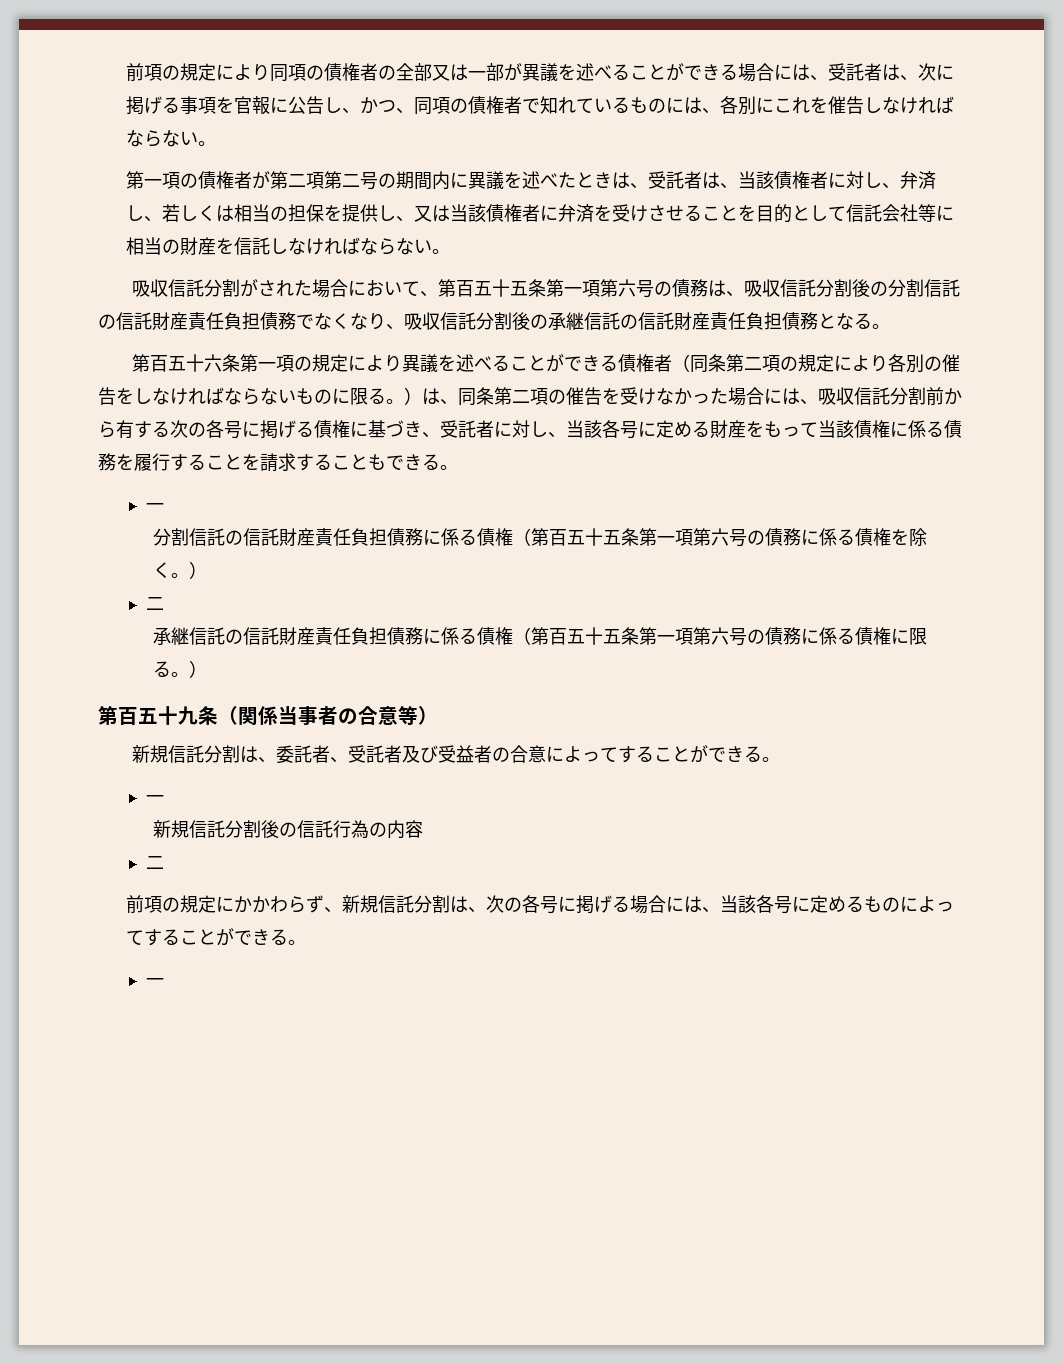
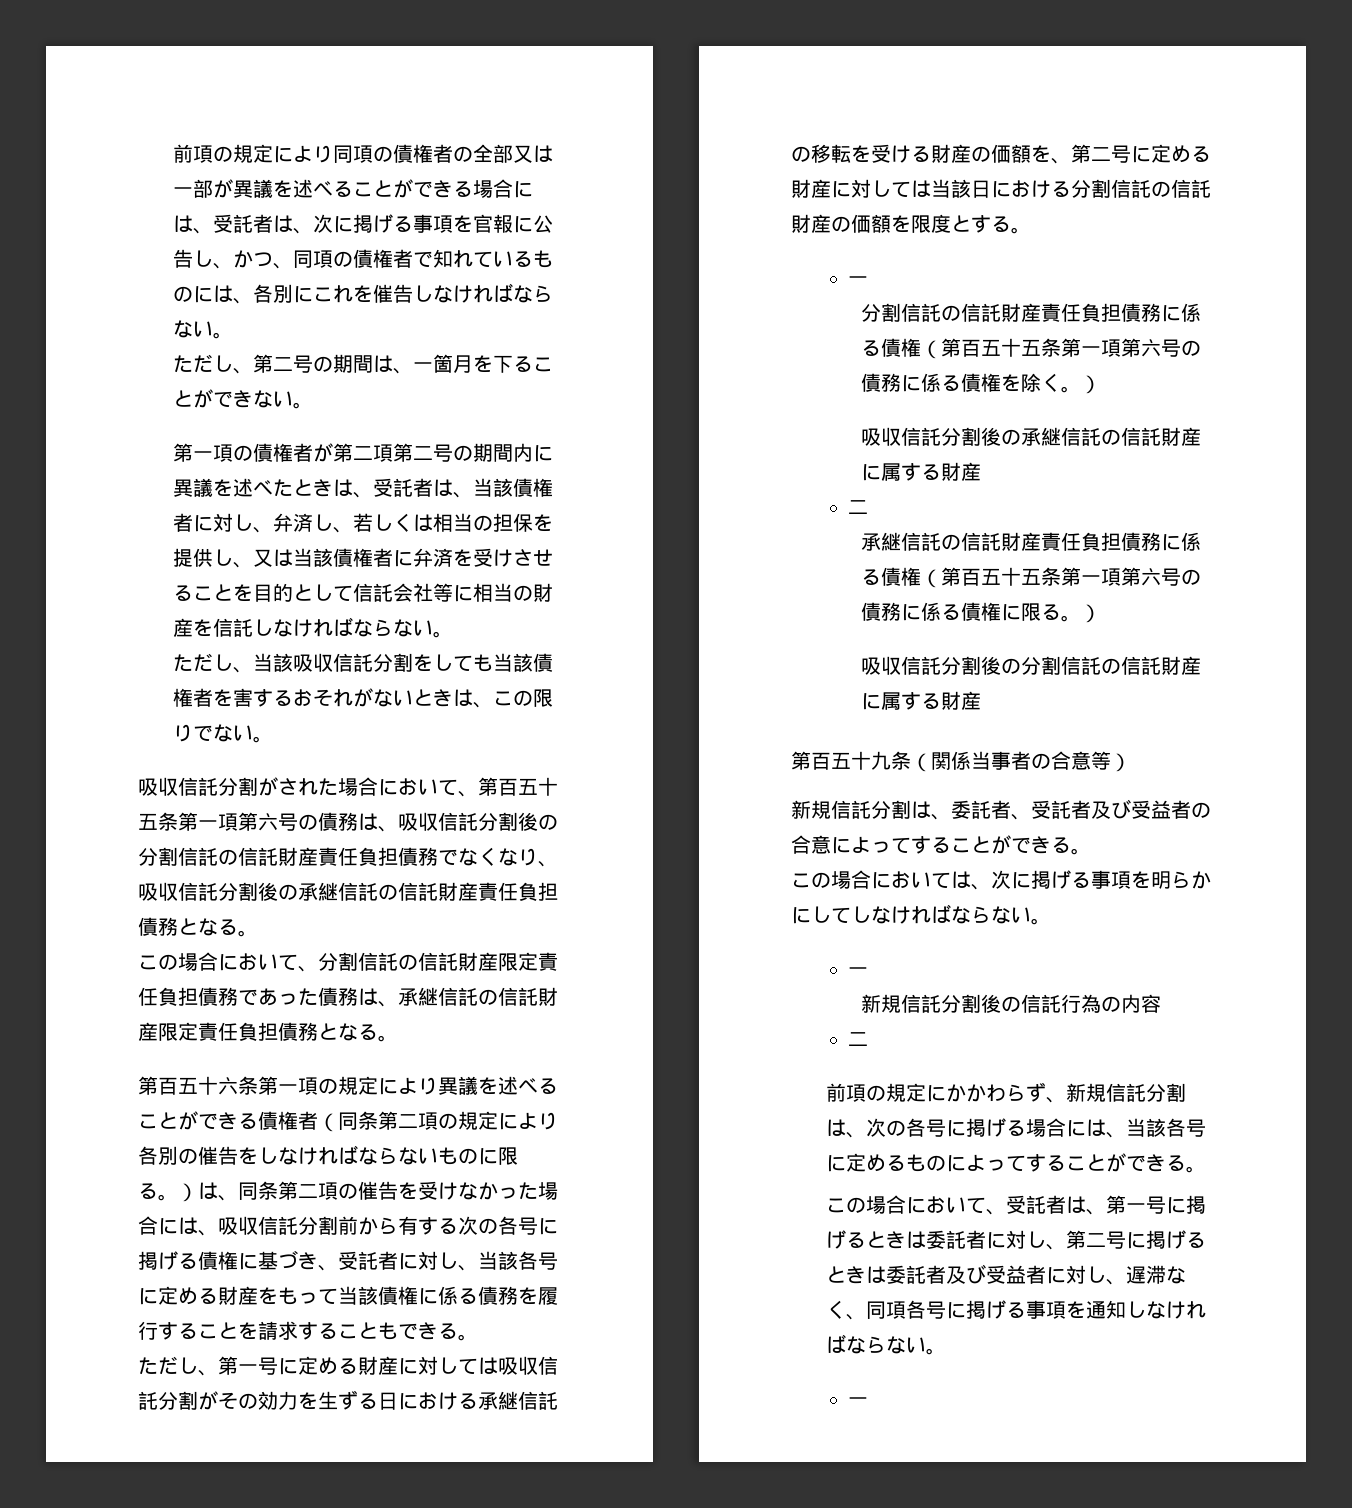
(216, 143) none -> [173,354,554,374] [173,389,314,409] // ただし、第二号の期間は、一箇月を下ることができない。
(450, 251) none -> [173,653,554,673] [173,688,554,708] [173,724,274,743] // ただし、当該吸収信託分割をしても当該債権者を害するおそれがないときは、この限りでない。
(890, 326) none -> [138,952,558,972] [138,987,558,1007] [138,1022,398,1042] // この場合において、分割信託の信託財産限定責任負担債務であった債務は、承継信託の信託財産限定責任負担債務となる。
(458, 467) none -> [138,1356,558,1376] [138,1390,558,1410] [791,144,1211,164] [791,179,1211,198] [791,214,1031,234] // ただし、第一号に定める財産に対しては吸収信託分割がその効力を生ずる日における承継信託の移転を受ける財産の価額を、第二号に定める財産に対しては当該日における分割信託の信託財産の価額を限度とする。
(208, 570) none -> [861,427,1202,446] [861,462,982,481] // 吸収信託分割後の承継信託の信託財産に属する財産
(208, 669) none -> [861,656,1202,675] [861,691,982,710] // 吸収信託分割後の分割信託の信託財産に属する財産
(781, 759) none -> [791,870,1211,890] [791,904,1051,925] // この場合においては、次に掲げる事項を明らかにしてしなければならない。
(306, 942) none -> [826,1195,1207,1215] [826,1230,1207,1250] [826,1264,1187,1285] [826,1300,1207,1320] [826,1334,947,1355] // この場合において、受託者は、第一号に掲げるときは委託者に対し、第二号に掲げるときは委託者及び受益者に対し、遅滞なく、同項各号に掲げる事項を通知しなければならない。

